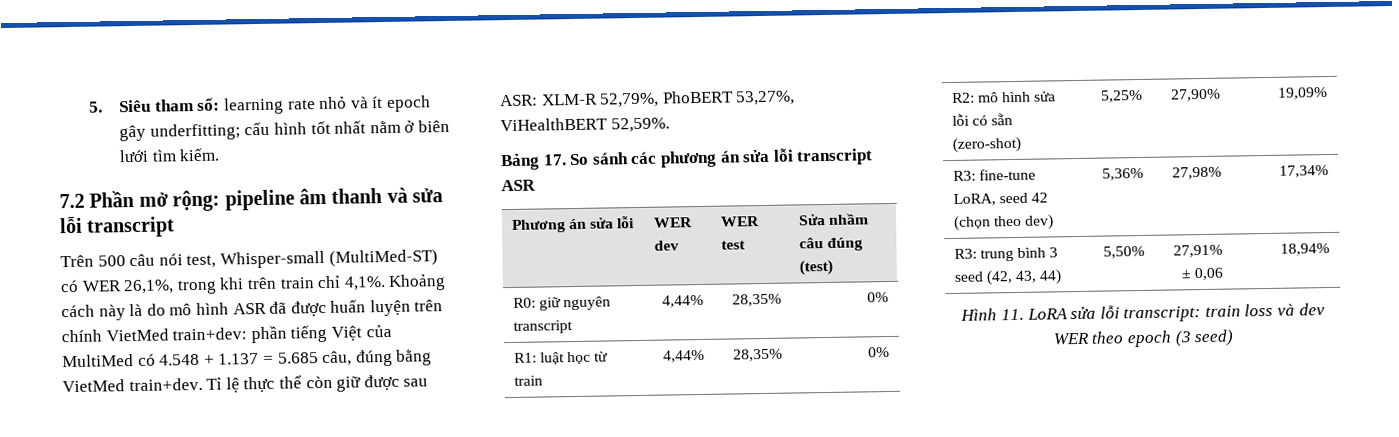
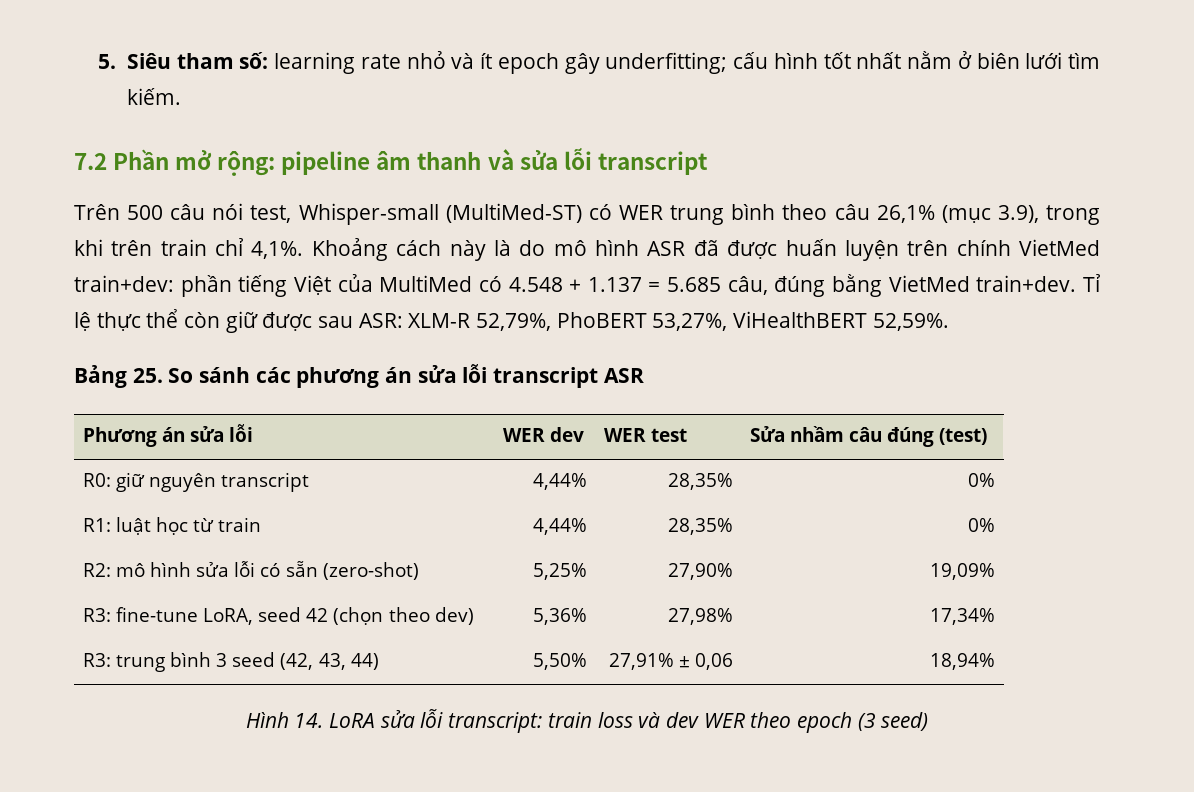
[123,279,175,295] 26,1%, -> [670,204,1039,225] trung bình theo câu 26,1% (mục 3.9),
[542,154,567,166] 17. -> [132,368,163,383] 25.
[1000,308,1024,321] 11. -> [294,713,324,728] 14.

